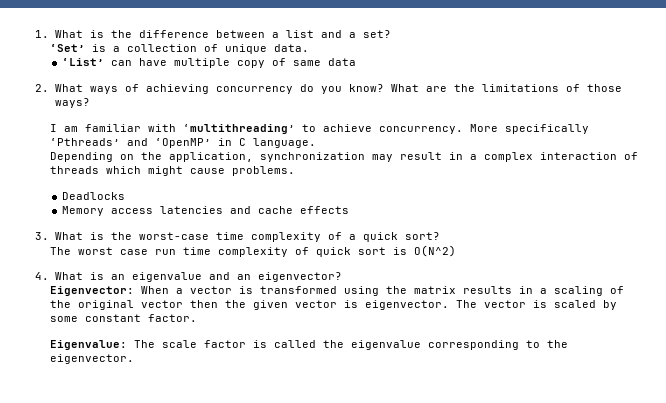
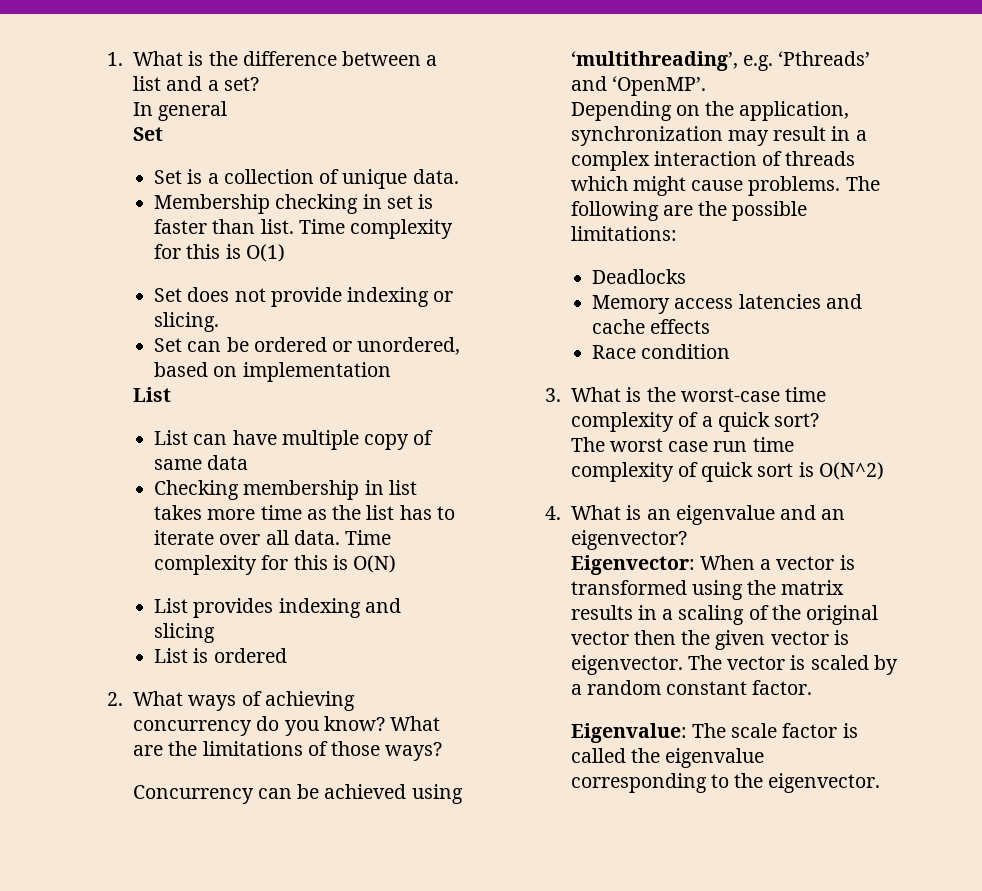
[50,44,86,52] ‘Set’ -> [132,101,227,121] [132,127,163,141] [154,170,183,184] In general // Set // Set
[62,58,105,66] ‘List’ -> [154,194,434,214] [154,219,454,239] [154,244,285,262] [154,287,454,307] [154,312,220,332] [154,337,461,355] [154,362,391,382] [132,387,171,402] [154,430,189,445] Membership checking in set is faster than list. Time complexity for this is O(1) // Set does not provide indexing or slicing. // Set can be ordered or unordered, based on implementation // List // List
(357, 62) none -> [154,480,417,500] [154,505,455,520] [154,530,392,545] [154,555,397,575] [154,598,401,618] [154,623,216,643] [154,648,287,663] // Checking membership in list takes more time as the list has to iterate over all data. Time complexity for this is O(N) // List provides indexing and slicing // List is ordered
[50,124,590,134] [50,138,317,148] I am familiar with ‘multithreading’ to achieve concurrency. More specifically ‘Pthreads’ and ‘OpenMP’ in C language. -> [132,784,463,804] [570,51,871,71] [570,76,706,96] Concurrency can be achieved using ‘multithreading’, e.g. ‘Pthreads’ and ‘OpenMP’.
(296, 171) none -> [845,176,880,191] [570,201,808,221] [570,226,677,241] The following are the possible limitations:
(350, 210) none -> [592,344,731,359] // Race condition
[50,316,79,322] some -> [570,680,661,695] a random

